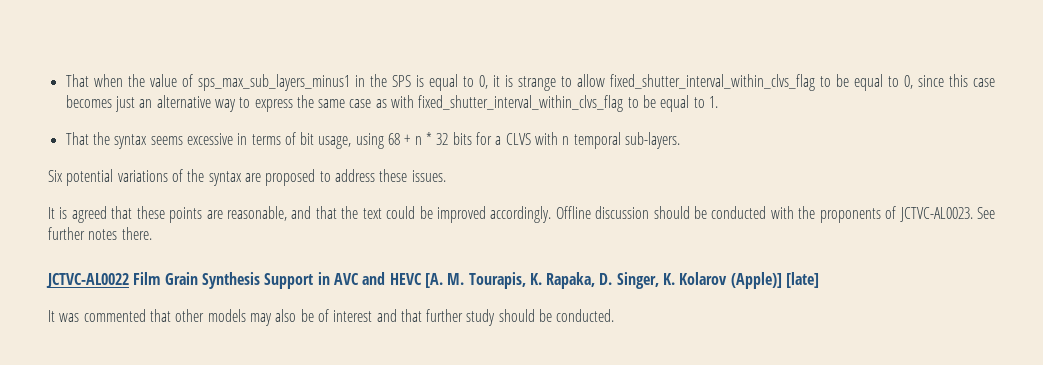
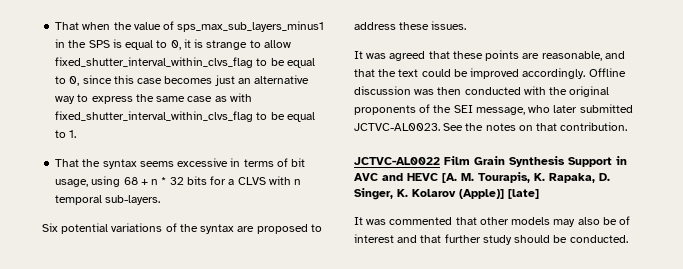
[59,207,68,219] is -> [366,53,387,59] was
[653,206,708,219] should be -> [414,87,462,95] was then
(816, 212) none -> [569,86,610,97] original
[899,207,995,222] [48,227,152,240] JCTVC-AL0023. See further notes there. -> [433,104,633,115] [354,122,628,131] the SEI message, who later submitted JCTVC-AL0023. See the notes on that contribution.

